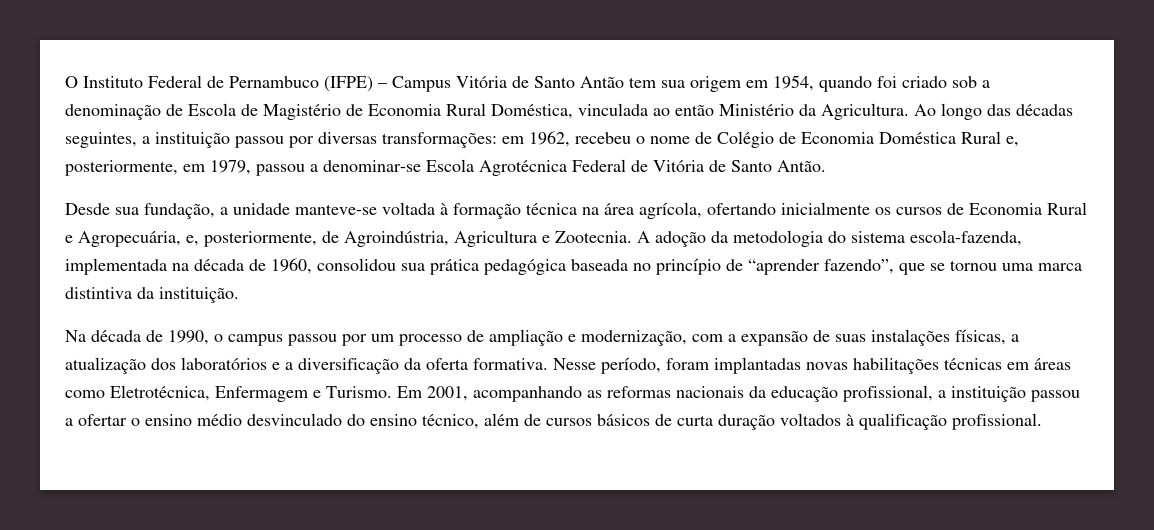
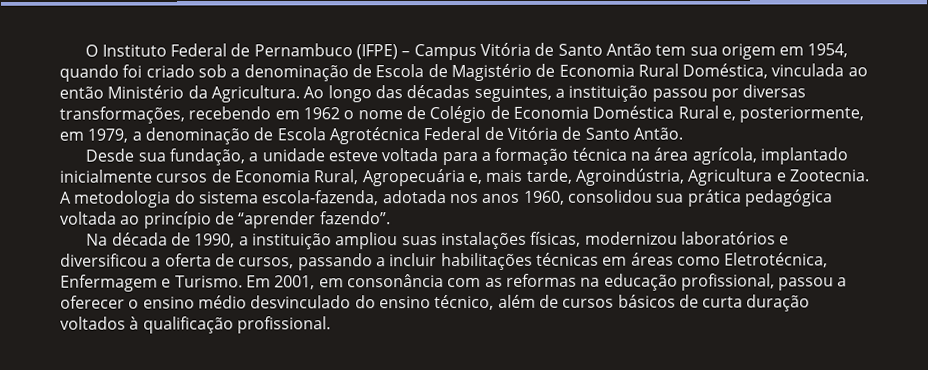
[382,131,631,148] transformações: em 1962, recebeu -> [59,106,340,124] transformações, recebendo em 1962
[256,160,421,176] passou a denominar-se -> [131,127,274,145] a denominação de
[295,202,448,215] manteve-se voltada à -> [327,148,491,166] esteve voltada para a
[707,202,1087,215] [65,231,339,247] ofertando inicialmente os cursos de Economia Rural e Agropecuária, e, posteriormente, de -> [759,147,848,165] [59,168,572,187] implantado inicialmente cursos de Economia Rural, Agropecuária e, mais tarde,
[655,231,728,247] adoção da -> (72, 197) none
[65,258,266,275] implementada na década de -> [382,190,521,204] adotada nos anos
[571,259,651,271] baseada no -> [60,211,141,225] voltada ao
[824,259,1082,275] [65,287,239,303] [65,329,1019,346] [65,357,848,374] fazendo”, que se tornou uma marca distintiva da instituição. // Na década de 1990, o campus passou por um processo de ampliação e modernização, com a expansão de suas instalações físicas, a atualização dos laboratórios e a diversificação da oferta formativa. Nesse período, foram implantadas novas -> [319,211,391,225] [86,231,790,250] [60,253,438,271] fazendo”. // Na década de 1990, a instituição ampliou suas instalações físicas, modernizou laboratórios e diversificou a oferta de cursos, passando a incluir
[473,385,1080,402] [65,414,127,426] acompanhando as reformas nacionais da educação profissional, a instituição passou a ofertar -> [318,273,848,291] [60,295,125,309] em consonância com as reformas na educação profissional, passou a oferecer

